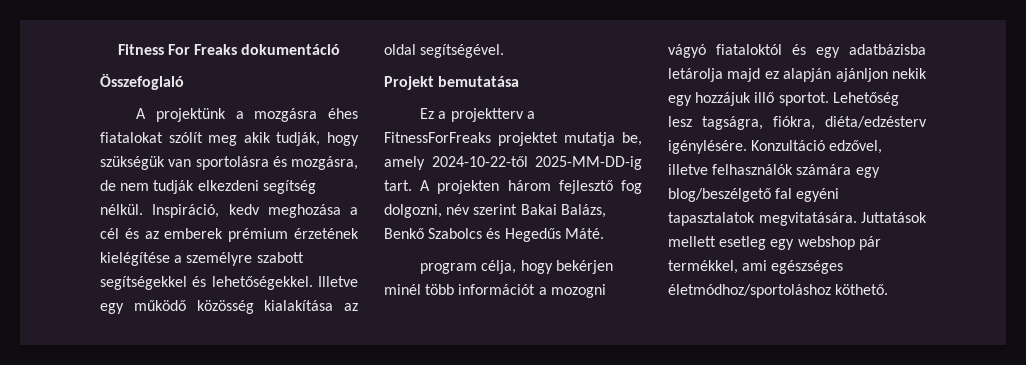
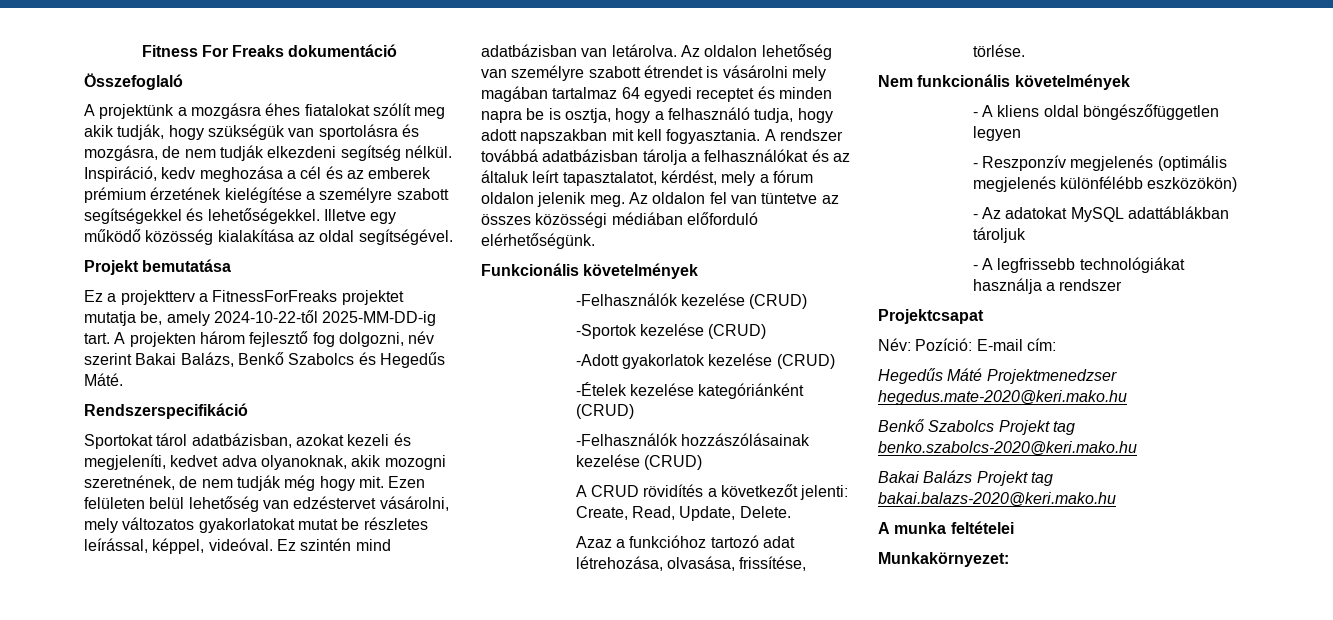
[420,260,613,274] [384,284,606,298] [668,44,926,58] [668,68,927,82] [668,92,899,106] [668,116,927,130] [668,140,883,154] [668,164,880,178] [668,188,840,202] [668,212,927,226] [668,236,881,250] [668,260,844,274] [668,284,889,298] program célja, hogy bekérjen minél több információt a mozogni vágyó fiataloktól és egy adatbázisba letárolja majd ez alapján ajánljon nekik egy hozzájuk illő sportot. Lehetőség lesz tagságra, fiókra, diéta/edzésterv igénylésére. Konzultáció edzővel, illetve felhasználók számára egy blog/beszélgető fal egyéni tapasztalatok megvitatására. Juttatások mellett esetleg egy webshop pár termékkel, ami egészséges életmódhoz/sportoláshoz köthető. -> [84,403,248,419] [84,433,411,449] [84,454,446,470] [84,475,426,491] [84,496,449,512] [84,517,428,533] [84,538,391,554] [481,44,832,60] [481,65,826,81] [481,86,832,102] [481,107,833,123] [481,129,843,144] [481,149,850,165] [481,170,813,186] [481,192,839,207] [481,212,758,228] [481,233,595,249] [481,263,699,279] [575,293,808,309] [575,323,767,339] [575,353,835,369] [575,382,805,399] [575,404,634,419] [575,433,810,446] [575,454,702,470] [575,484,849,500] [575,506,791,521] [575,535,795,548] [575,556,807,571] [972,44,1025,57] [878,74,1130,90] [972,104,1219,120] [972,126,1021,141] [972,155,1227,171] [972,176,1238,192] [972,206,1229,222] [972,227,1026,243] [972,257,1185,273] [972,278,1123,294] [878,309,984,324] [878,338,1056,351] [878,368,1117,384] [878,390,1127,405] [878,419,1075,435] [878,441,1137,456] [878,470,1053,486] [878,492,1116,507] [878,521,1014,534] [878,552,1009,567] Rendszerspecifikáció // Sportokat tárol adatbázisban, azokat kezeli és megjeleníti, kedvet adva olyanoknak, akik mozogni szeretnének, de nem tudják még hogy mit. Ezen felületen belül lehetőség van edzéstervet vásárolni, mely változatos gyakorlatokat mutat be részletes leírással, képpel, videóval. Ez szintén mind adatbázisban van letárolva. Az oldalon lehetőség van személyre szabott étrendet is vásárolni mely magában tartalmaz 64 egyedi receptet és minden napra be is osztja, hogy a felhasználó tudja, hogy adott napszakban mit kell fogyasztania. A rendszer továbbá adatbázisban tárolja a felhasználókat és az általuk leírt tapasztalatot, kérdést, mely a fórum oldalon jelenik meg. Az oldalon fel van tüntetve az összes közösségi médiában előforduló elérhetőségünk. // Funkcionális követelmények // -Felhasználók kezelése (CRUD) // -Sportok kezelése (CRUD) // -Adott gyakorlatok kezelése (CRUD) // -Ételek kezelése kategóriánként (CRUD) // -Felhasználók hozzászólásainak kezelése (CRUD) // A CRUD rövidítés a következőt jelenti: Create, Read, Update, Delete. // Azaz a funkcióhoz tartozó adat létrehozása, olvasása, frissítése, törlése. // Nem funkcionális követelmények // - A kliens oldal böngészőfüggetlen legyen // - Reszponzív megjelenés (optimális megjelenés különfélébb eszközökön) // - Az adatokat MySQL adattáblákban tároljuk // - A legfrissebb technológiákat használja a rendszer // Projektcsapat // Név: Pozíció: E-mail cím: // Hegedűs Máté Projektmenedzser hegedus.mate-2020@keri.mako.hu // Benkő Szabolcs Projekt tag benko.szabolcs-2020@keri.mako.hu // Bakai Balázs Projekt tag bakai.balazs-2020@keri.mako.hu // A munka feltételei // Munkakörnyezet:

